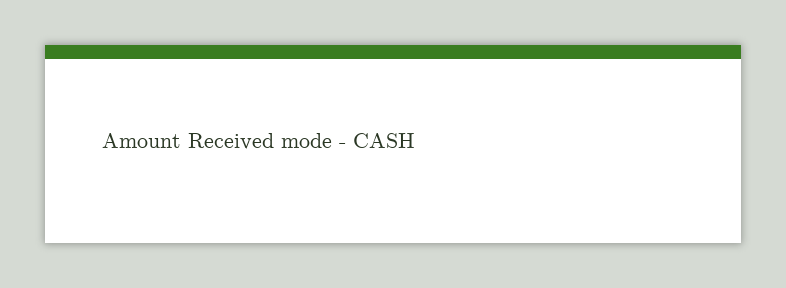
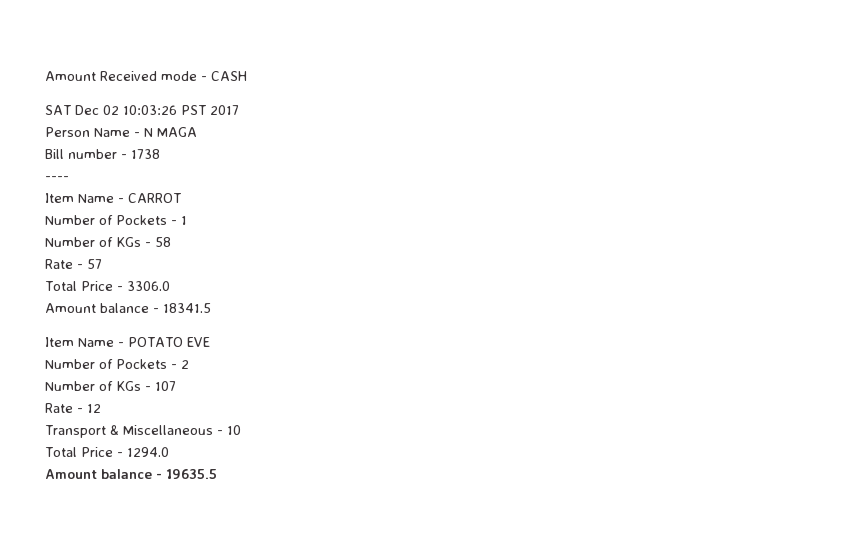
(415, 140) none -> [45,105,239,115] [45,127,197,137] [45,149,160,159] [45,176,69,181] [45,193,181,203] [45,215,187,225] [45,237,171,247] [45,259,102,269] [45,281,170,291] [45,303,211,313] [45,337,210,347] [45,359,189,369] [45,381,176,391] [45,403,101,413] [45,425,241,438] [45,447,169,457] [45,469,217,479] // SAT Dec 02 10:03:26 PST 2017 // Person Name - N MAGA // Bill number - 1738 // ---- // Item Name - CARROT // Number of Pockets - 1 // Number of KGs - 58 // Rate - 57 // Total Price - 3306.0 // Amount balance - 18341.5 // Item Name - POTATO EVE // Number of Pockets - 2 // Number of KGs - 107 // Rate - 12 // Transport & Miscellaneous - 10 // Total Price - 1294.0 // Amount balance - 19635.5

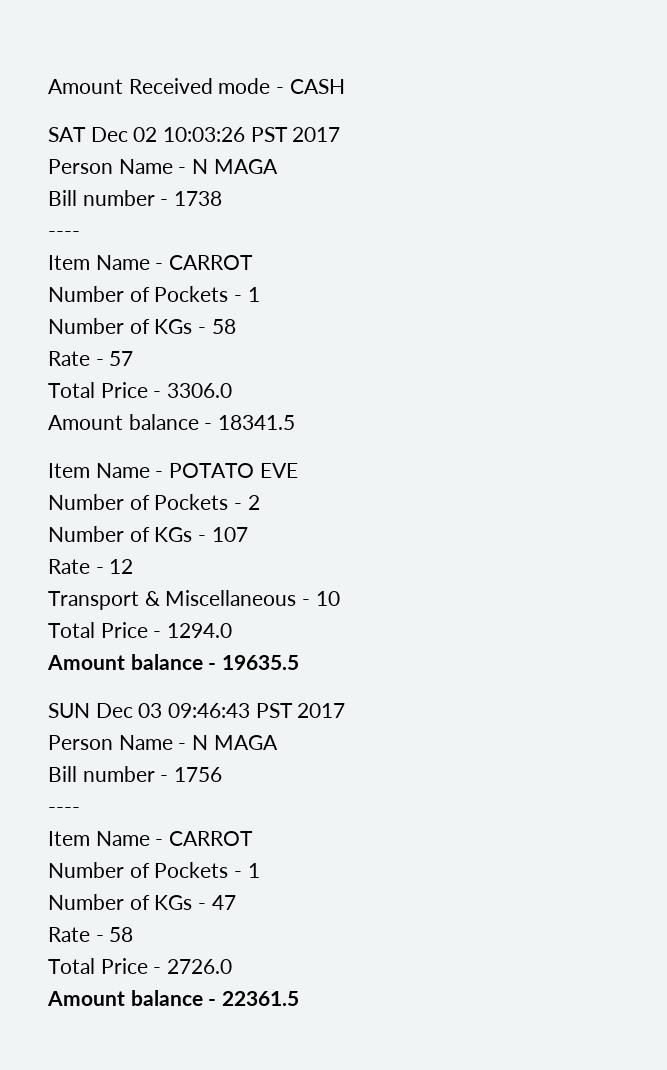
(217, 474) none -> [48,703,346,718] [48,735,278,750] [48,766,223,782] [48,807,80,814] [48,831,254,846] [48,862,260,878] [48,894,236,910] [48,927,134,942] [48,958,233,974] [47,990,300,1006] // SUN Dec 03 09:46:43 PST 2017 // Person Name - N MAGA // Bill number - 1756 // ---- // Item Name - CARROT // Number of Pockets - 1 // Number of KGs - 47 // Rate - 58 // Total Price - 2726.0 // Amount balance - 22361.5

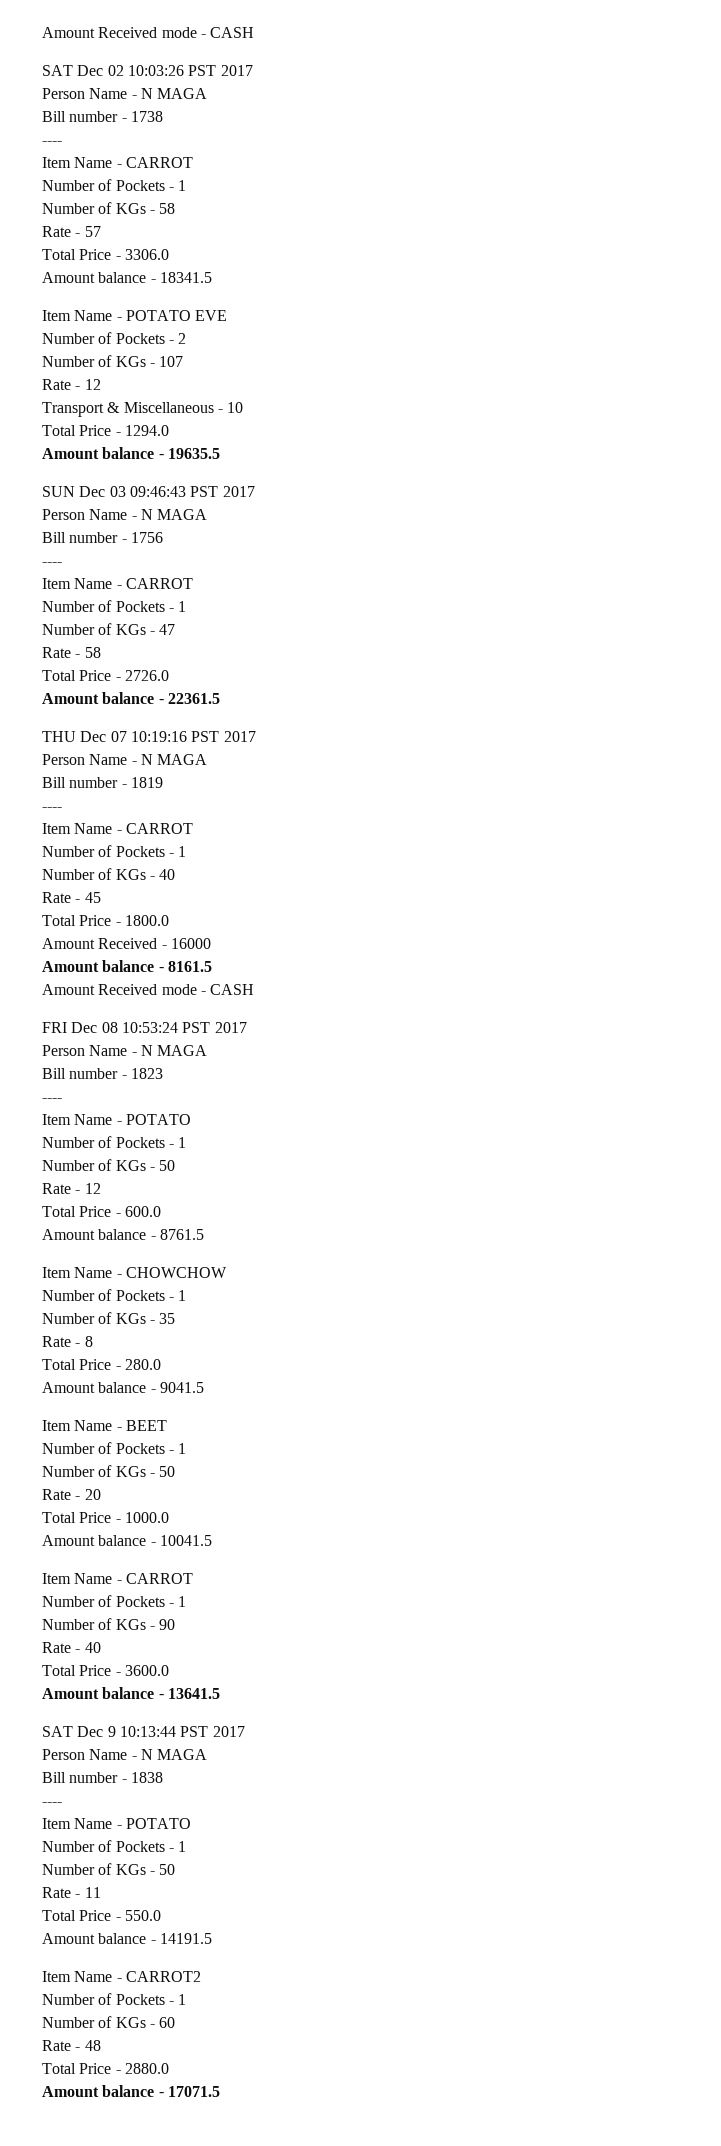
(300, 998) none -> [42,731,256,742] [42,754,208,765] [42,777,163,788] [42,807,62,811] [42,823,193,834] [42,845,187,857] [42,868,176,880] [42,892,101,903] [42,915,169,926] [42,938,211,949] [42,960,212,972] [42,984,255,995] [42,1022,247,1033] [42,1045,208,1056] [42,1068,163,1079] [42,1098,62,1102] [42,1114,191,1125] [42,1136,187,1148] [42,1159,176,1171] [42,1183,101,1194] [42,1206,161,1217] [42,1229,204,1240] [42,1267,227,1278] [42,1289,187,1301] [42,1312,176,1324] [42,1336,93,1347] [42,1359,161,1370] [42,1382,204,1393] [42,1420,167,1431] [42,1442,187,1454] [42,1465,176,1477] [42,1489,101,1500] [42,1512,169,1523] [42,1535,212,1546] [42,1573,193,1584] [42,1595,187,1607] [42,1618,176,1630] [42,1642,101,1653] [42,1665,169,1676] [42,1687,220,1699] [42,1726,245,1737] [42,1749,208,1760] [42,1772,163,1783] [42,1802,62,1806] [42,1818,191,1829] [42,1840,187,1852] [42,1863,176,1875] [42,1887,101,1898] [42,1910,161,1921] [42,1933,212,1944] [42,1971,201,1982] [42,1993,187,2005] [42,2016,176,2028] [42,2040,101,2051] [42,2063,169,2074] [42,2085,220,2097] // THU Dec 07 10:19:16 PST 2017 // Person Name - N MAGA // Bill number - 1819 // ---- // Item Name - CARROT // Number of Pockets - 1 // Number of KGs - 40 // Rate - 45 // Total Price - 1800.0 // Amount Received - 16000 // Amount balance - 8161.5 // Amount Received mode - CASH // FRI Dec 08 10:53:24 PST 2017 // Person Name - N MAGA // Bill number - 1823 // ---- // Item Name - POTATO // Number of Pockets - 1 // Number of KGs - 50 // Rate - 12 // Total Price - 600.0 // Amount balance - 8761.5 // Item Name - CHOWCHOW // Number of Pockets - 1 // Number of KGs - 35 // Rate - 8 // Total Price - 280.0 // Amount balance - 9041.5 // Item Name - BEET // Number of Pockets - 1 // Number of KGs - 50 // Rate - 20 // Total Price - 1000.0 // Amount balance - 10041.5 // Item Name - CARROT // Number of Pockets - 1 // Number of KGs - 90 // Rate - 40 // Total Price - 3600.0 // Amount balance - 13641.5 // SAT Dec 9 10:13:44 PST 2017 // Person Name - N MAGA // Bill number - 1838 // ---- // Item Name - POTATO // Number of Pockets - 1 // Number of KGs - 50 // Rate - 11 // Total Price - 550.0 // Amount balance - 14191.5 // Item Name - CARROT2 // Number of Pockets - 1 // Number of KGs - 60 // Rate - 48 // Total Price - 2880.0 // Amount balance - 17071.5

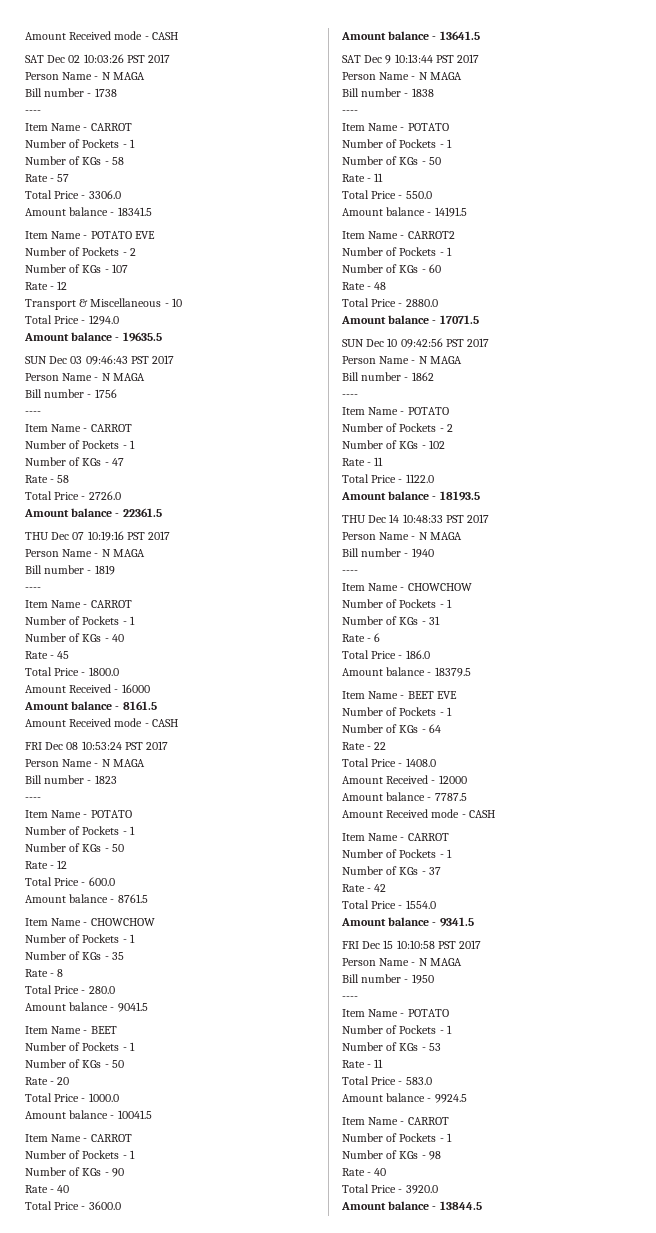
(220, 2091) none -> [342,338,490,348] [342,356,462,364] [342,372,434,381] [342,394,358,398] [342,407,449,415] [342,423,453,432] [342,440,445,449] [342,457,384,466] [342,474,434,483] [341,491,480,501] [342,514,490,523] [342,532,462,540] [342,548,434,558] [342,570,358,574] [342,583,472,591] [342,599,452,608] [342,616,440,625] [342,633,381,642] [342,650,430,659] [342,667,471,677] [342,691,457,699] [342,707,452,716] [342,724,441,733] [342,742,387,750] [342,758,436,767] [342,775,467,784] [342,792,467,801] [342,809,495,818] [342,833,449,841] [342,849,452,858] [342,866,441,875] [342,884,387,892] [342,900,436,909] [341,917,474,927] [342,940,482,949] [342,958,462,966] [342,974,434,984] [342,996,358,1000] [342,1009,449,1017] [342,1025,452,1034] [342,1042,441,1051] [342,1059,384,1068] [342,1076,432,1085] [342,1093,467,1103] [342,1117,449,1125] [342,1133,452,1142] [342,1150,441,1160] [342,1168,387,1176] [342,1184,438,1194] [341,1201,482,1210] // SUN Dec 10 09:42:56 PST 2017 // Person Name - N MAGA // Bill number - 1862 // ---- // Item Name - POTATO // Number of Pockets - 2 // Number of KGs - 102 // Rate - 11 // Total Price - 1122.0 // Amount balance - 18193.5 // THU Dec 14 10:48:33 PST 2017 // Person Name - N MAGA // Bill number - 1940 // ---- // Item Name - CHOWCHOW // Number of Pockets - 1 // Number of KGs - 31 // Rate - 6 // Total Price - 186.0 // Amount balance - 18379.5 // Item Name - BEET EVE // Number of Pockets - 1 // Number of KGs - 64 // Rate - 22 // Total Price - 1408.0 // Amount Received - 12000 // Amount balance - 7787.5 // Amount Received mode - CASH // Item Name - CARROT // Number of Pockets - 1 // Number of KGs - 37 // Rate - 42 // Total Price - 1554.0 // Amount balance - 9341.5 // FRI Dec 15 10:10:58 PST 2017 // Person Name - N MAGA // Bill number - 1950 // ---- // Item Name - POTATO // Number of Pockets - 1 // Number of KGs - 53 // Rate - 11 // Total Price - 583.0 // Amount balance - 9924.5 // Item Name - CARROT // Number of Pockets - 1 // Number of KGs - 98 // Rate - 40 // Total Price - 3920.0 // Amount balance - 13844.5

